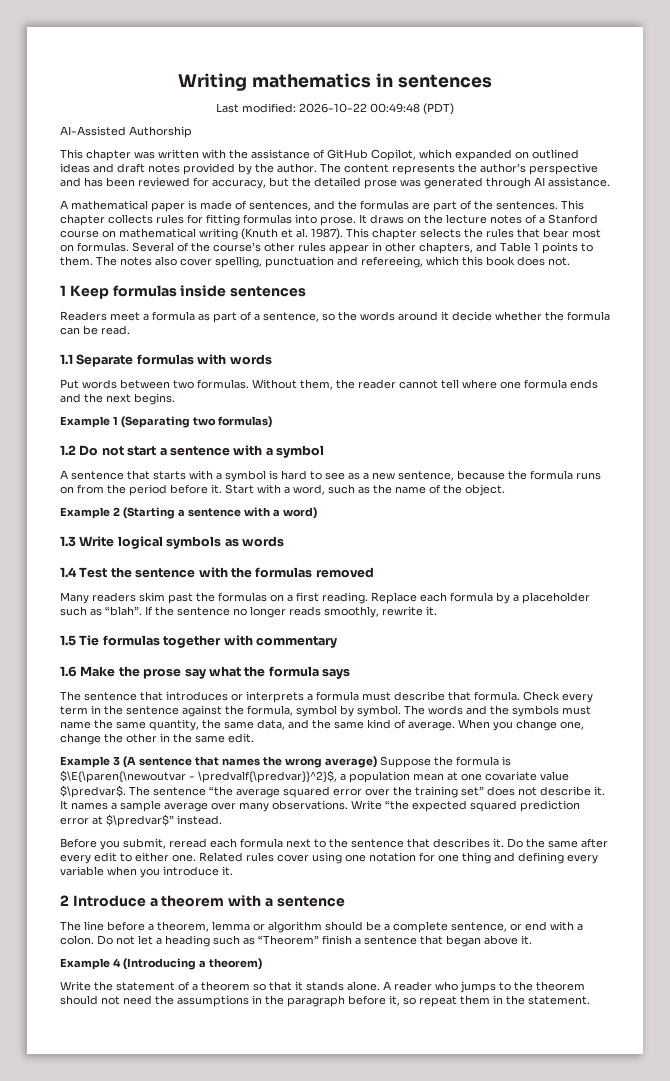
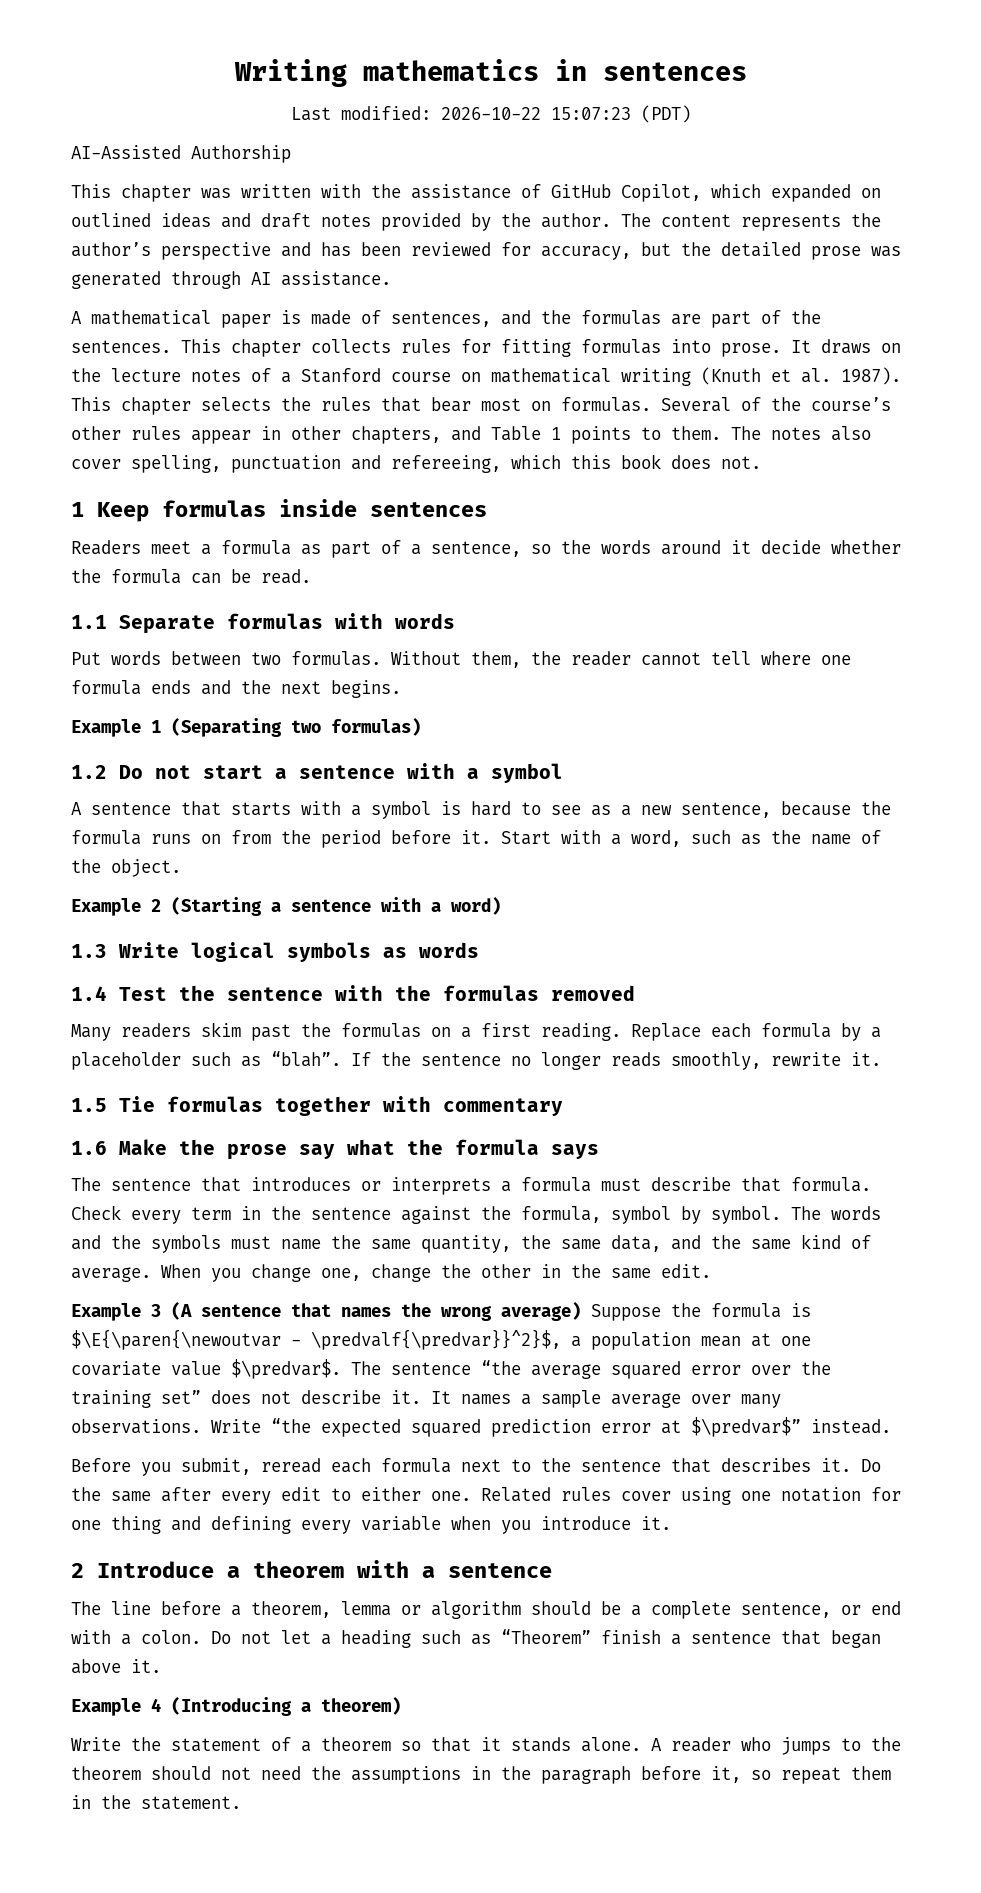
[370,103,420,113] 00:49:48 -> [550,107,631,120] 15:07:23

